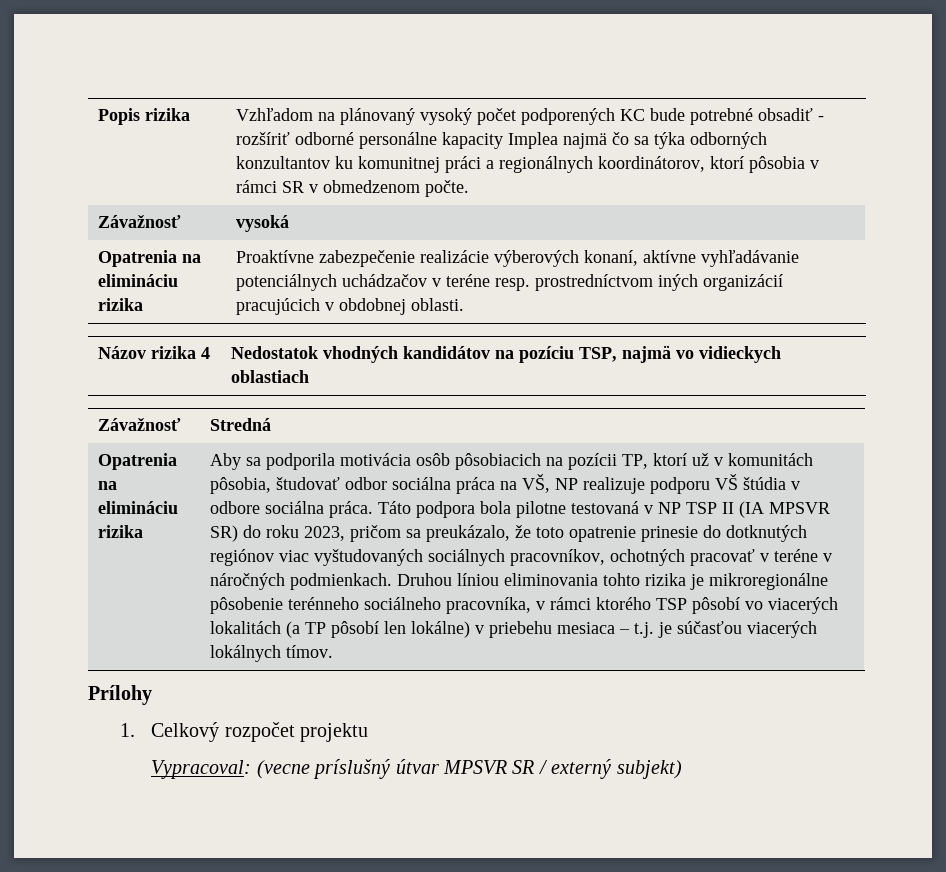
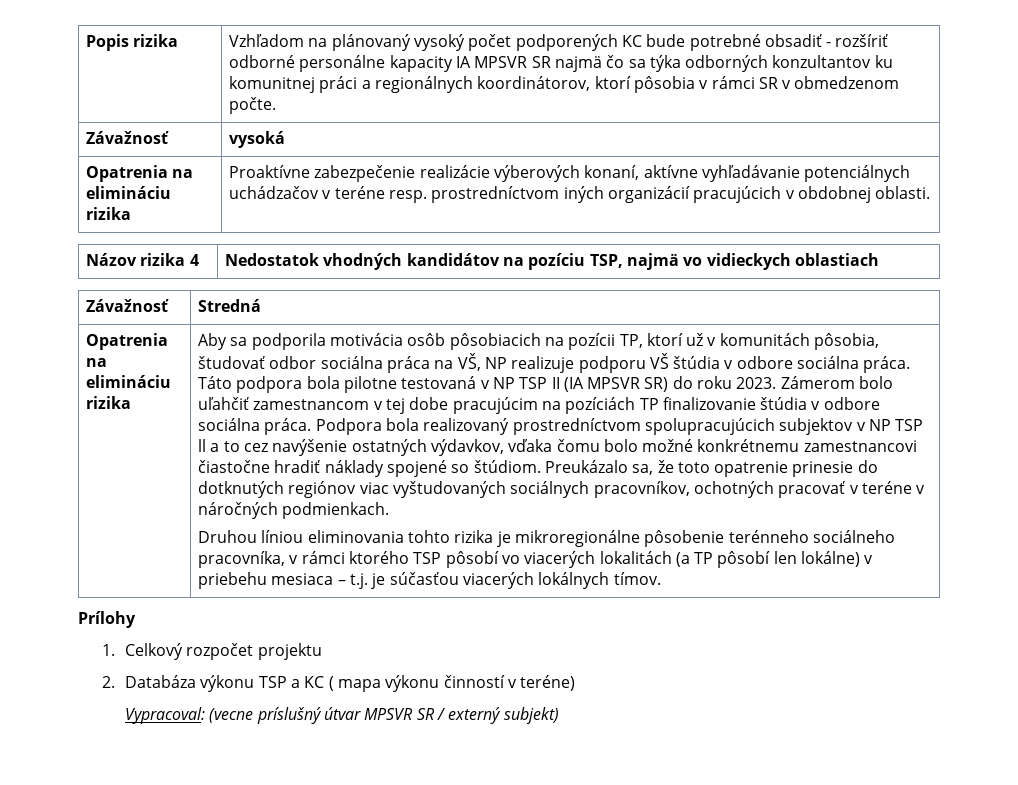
[508,132,559,149] Implea -> [455,56,551,68] IA MPSVR SR
[304,525,511,542] 2023, pričom sa preukázalo, -> [736,376,894,389] [197,397,880,414] [197,418,924,435] [197,439,917,456] [197,460,654,477] 2023. Zámerom bolo uľahčiť zamestnancom v tej dobe pracujúcim na pozíciách TP finalizovanie štúdia v odbore sociálna práca. Podpora bola realizovaný prostredníctvom spolupracujúcich subjektov v NP TSP ll a to cez navýšenie ostatných výdavkov, vďaka čomu bolo možné konkrétnemu zamestnancovi čiastočne hradiť náklady spojené so štúdiom. Preukázalo sa,
(393, 581) none -> (390, 510) //
(369, 732) none -> [101,675,576,692] // 2. Databáza výkonu TSP a KC ( mapa výkonu činností v teréne)

